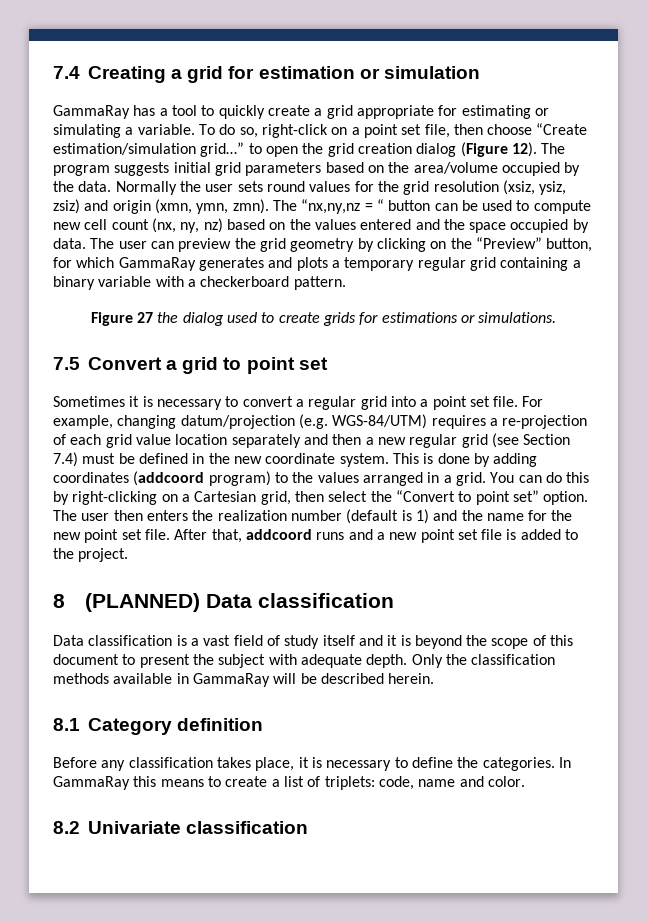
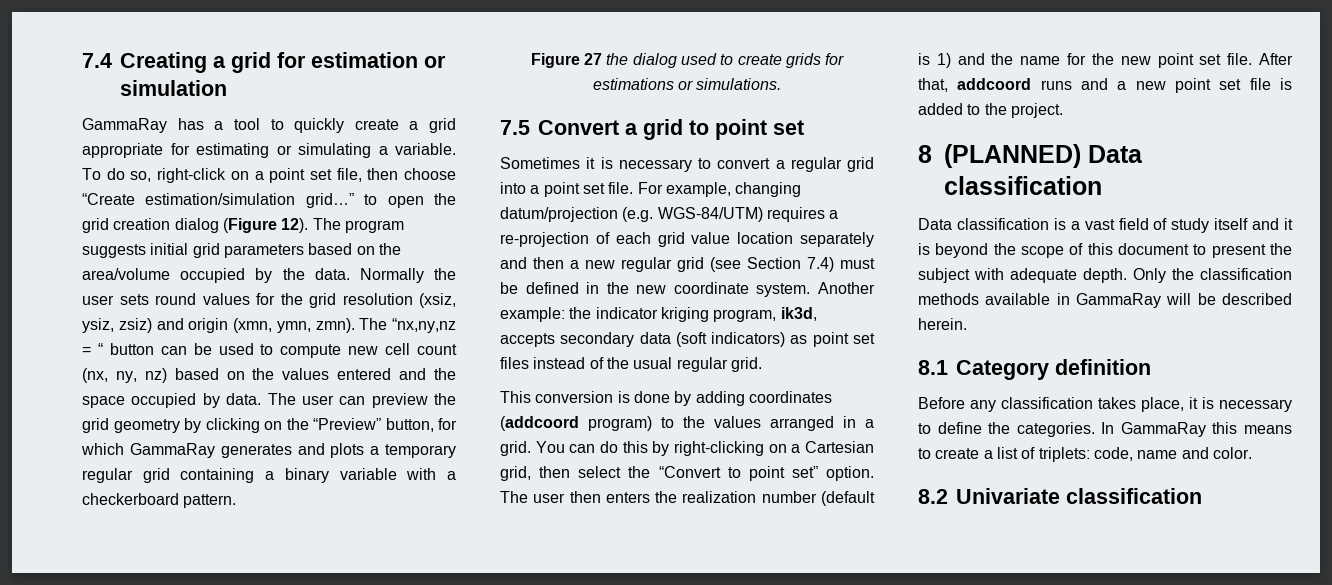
[392,453,419,464] This -> [818,282,875,294] [500,307,817,322] [500,332,875,347] [500,357,762,372] [500,391,614,403] Another example: the indicator kriging program, ik3d, accepts secondary data (soft indicators) as point set files instead of the usual regular grid. // This conversion

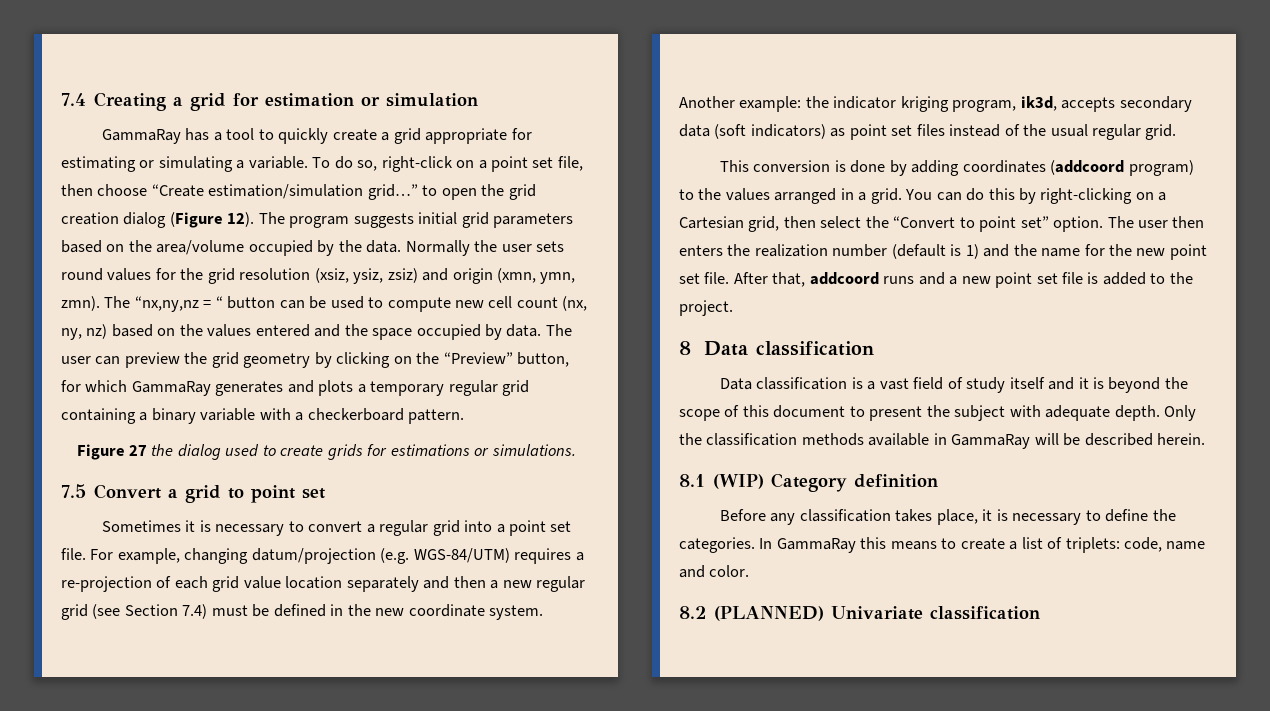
[944,144,1082,168] (PLANNED) -> (691, 348) none
(948, 367) none -> [713,474,765,489] (WIP)
(948, 496) none -> [714,606,825,621] (PLANNED)

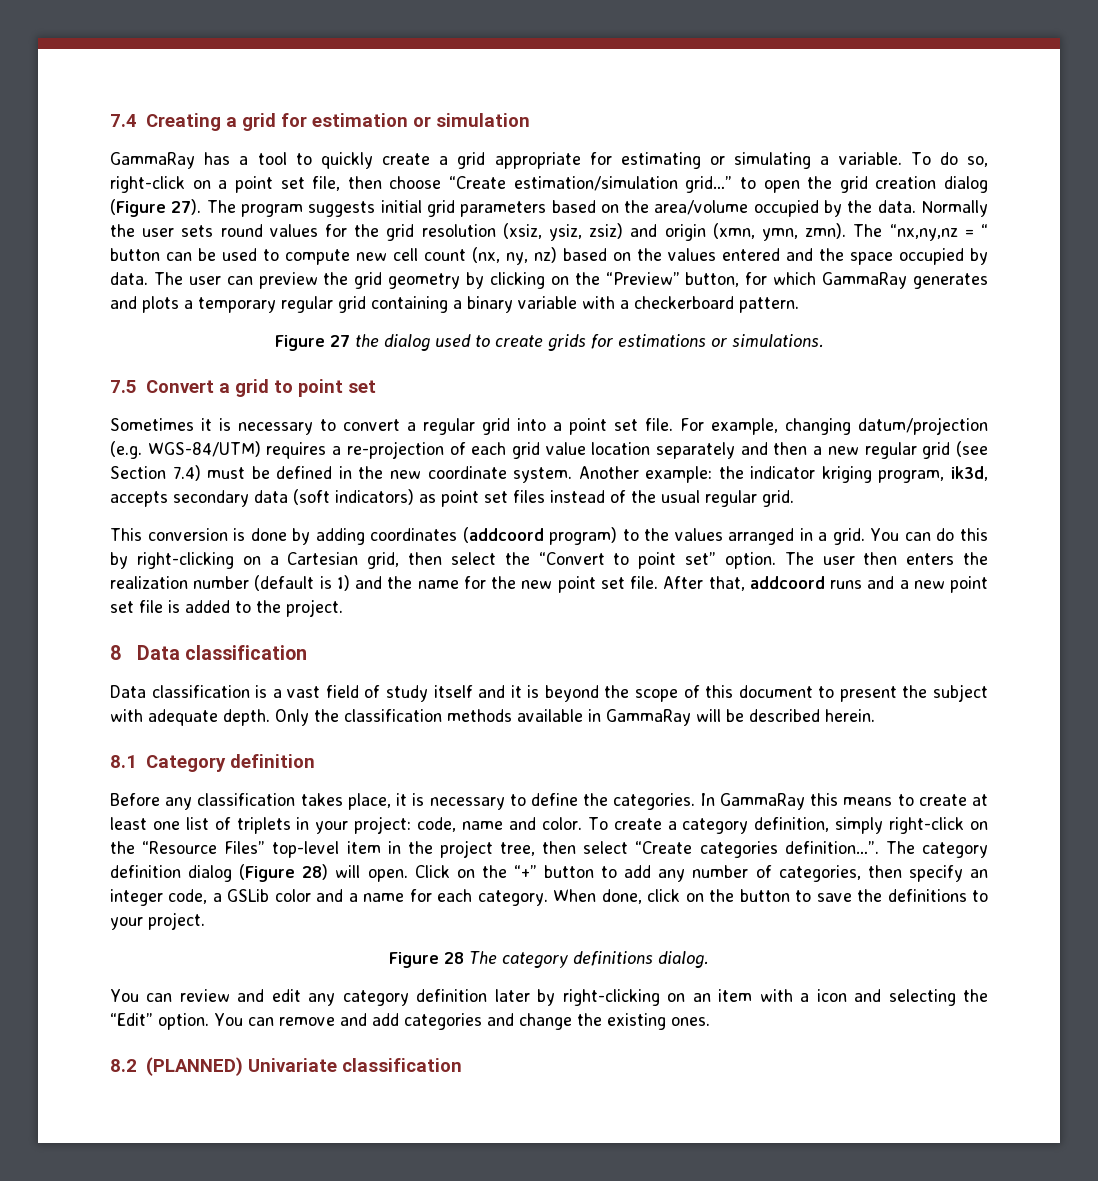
[227,212,255,227] 12). -> [171,199,202,215] 27).
[713,474,765,489] (WIP) -> (137, 761) none
[1009,537,1206,553] [679,565,750,578] a list of triplets: code, name and color. -> [971,794,988,806] [110,816,989,834] [110,840,988,858] [110,864,988,882] [110,889,989,906] [110,912,205,930] [389,951,709,968] [110,989,989,1006] [110,1013,710,1030] at least one list of triplets in your project: code, name and color. To create a category definition, simply right-click on the “Resource Files” top-level item in the project tree, then select “Create categories definition…”. The category definition dialog (Figure 28) will open. Click on the “+” button to add any number of categories, then specify an integer code, a GSLib color and a name for each category. When done, click on the button to save the definitions to your project. // Figure 28 The category definitions dialog. // You can review and edit any category definition later by right-clicking on an item with a icon and selecting the “Edit” option. You can remove and add categories and change the existing ones.

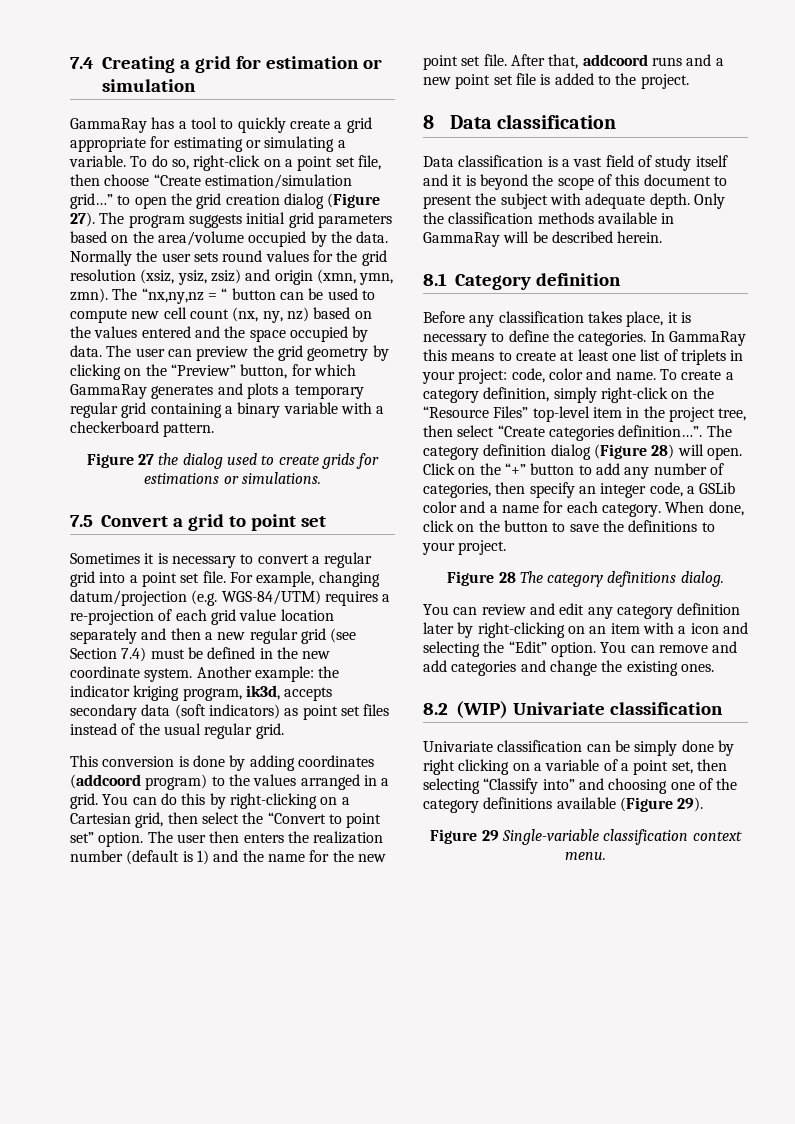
[462,817,582,830] name and color. -> [548,368,656,380] color and name.
[145,1057,462,1076] (PLANNED) Univariate classification -> [456,701,723,719] [423,740,734,756] [423,759,727,775] [423,778,738,794] [423,797,704,813] [430,829,742,845] [565,852,606,860] (WIP) Univariate classification // Univariate classification can be simply done by right clicking on a variable of a point set, then selecting “Classify into” and choosing one of the category definitions available (Figure 29). // Figure 29 Single-variable classification context menu.

